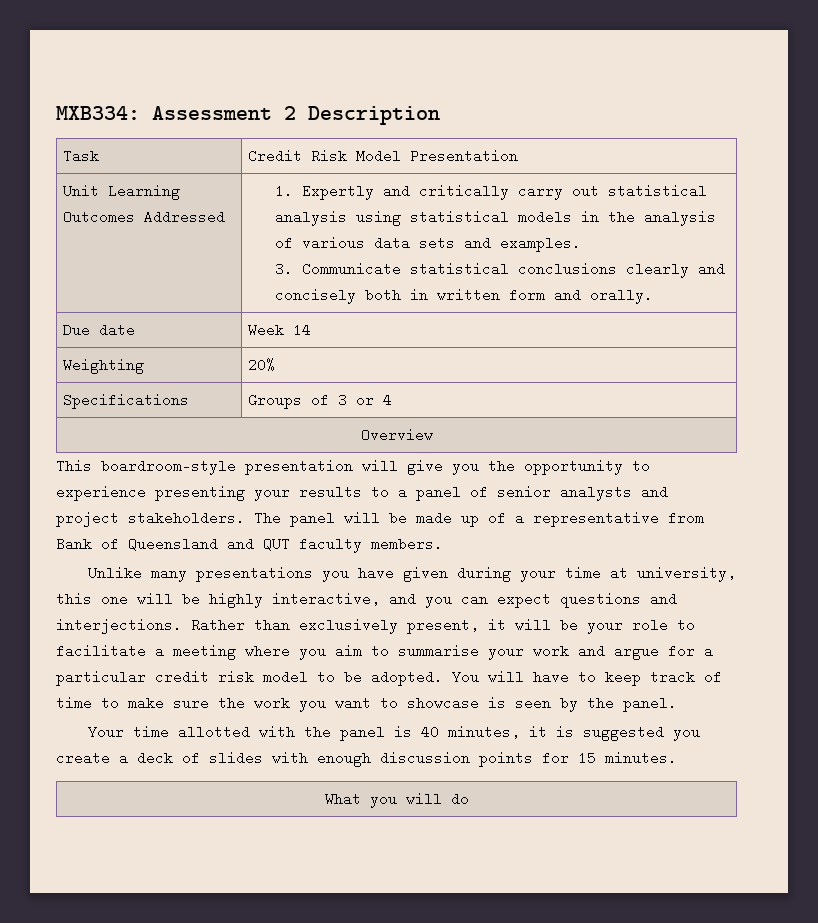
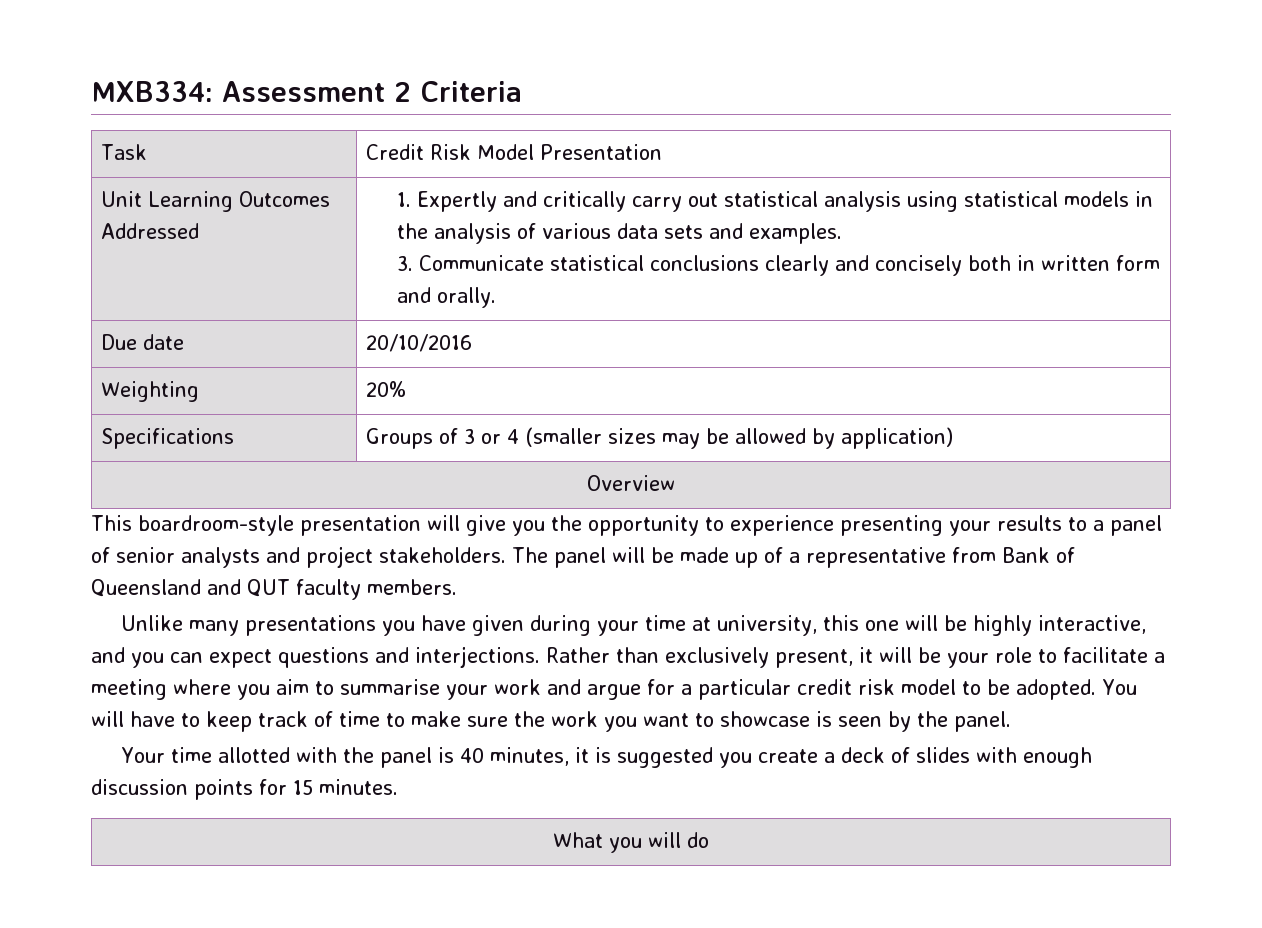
[308,106,440,125] Description -> [420,81,522,102] Criteria
[247,323,311,337] Week 14 -> [366,334,473,352] 20/10/2016
(392, 400) none -> [525,427,954,449] (smaller sizes may be allowed by application)

